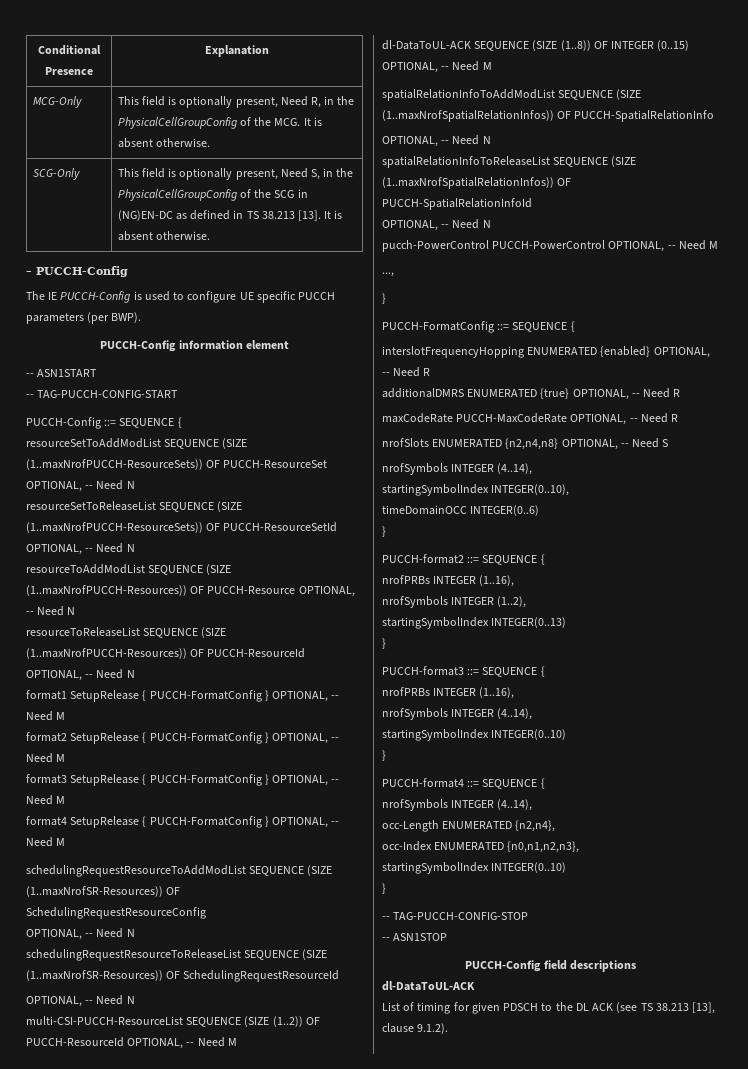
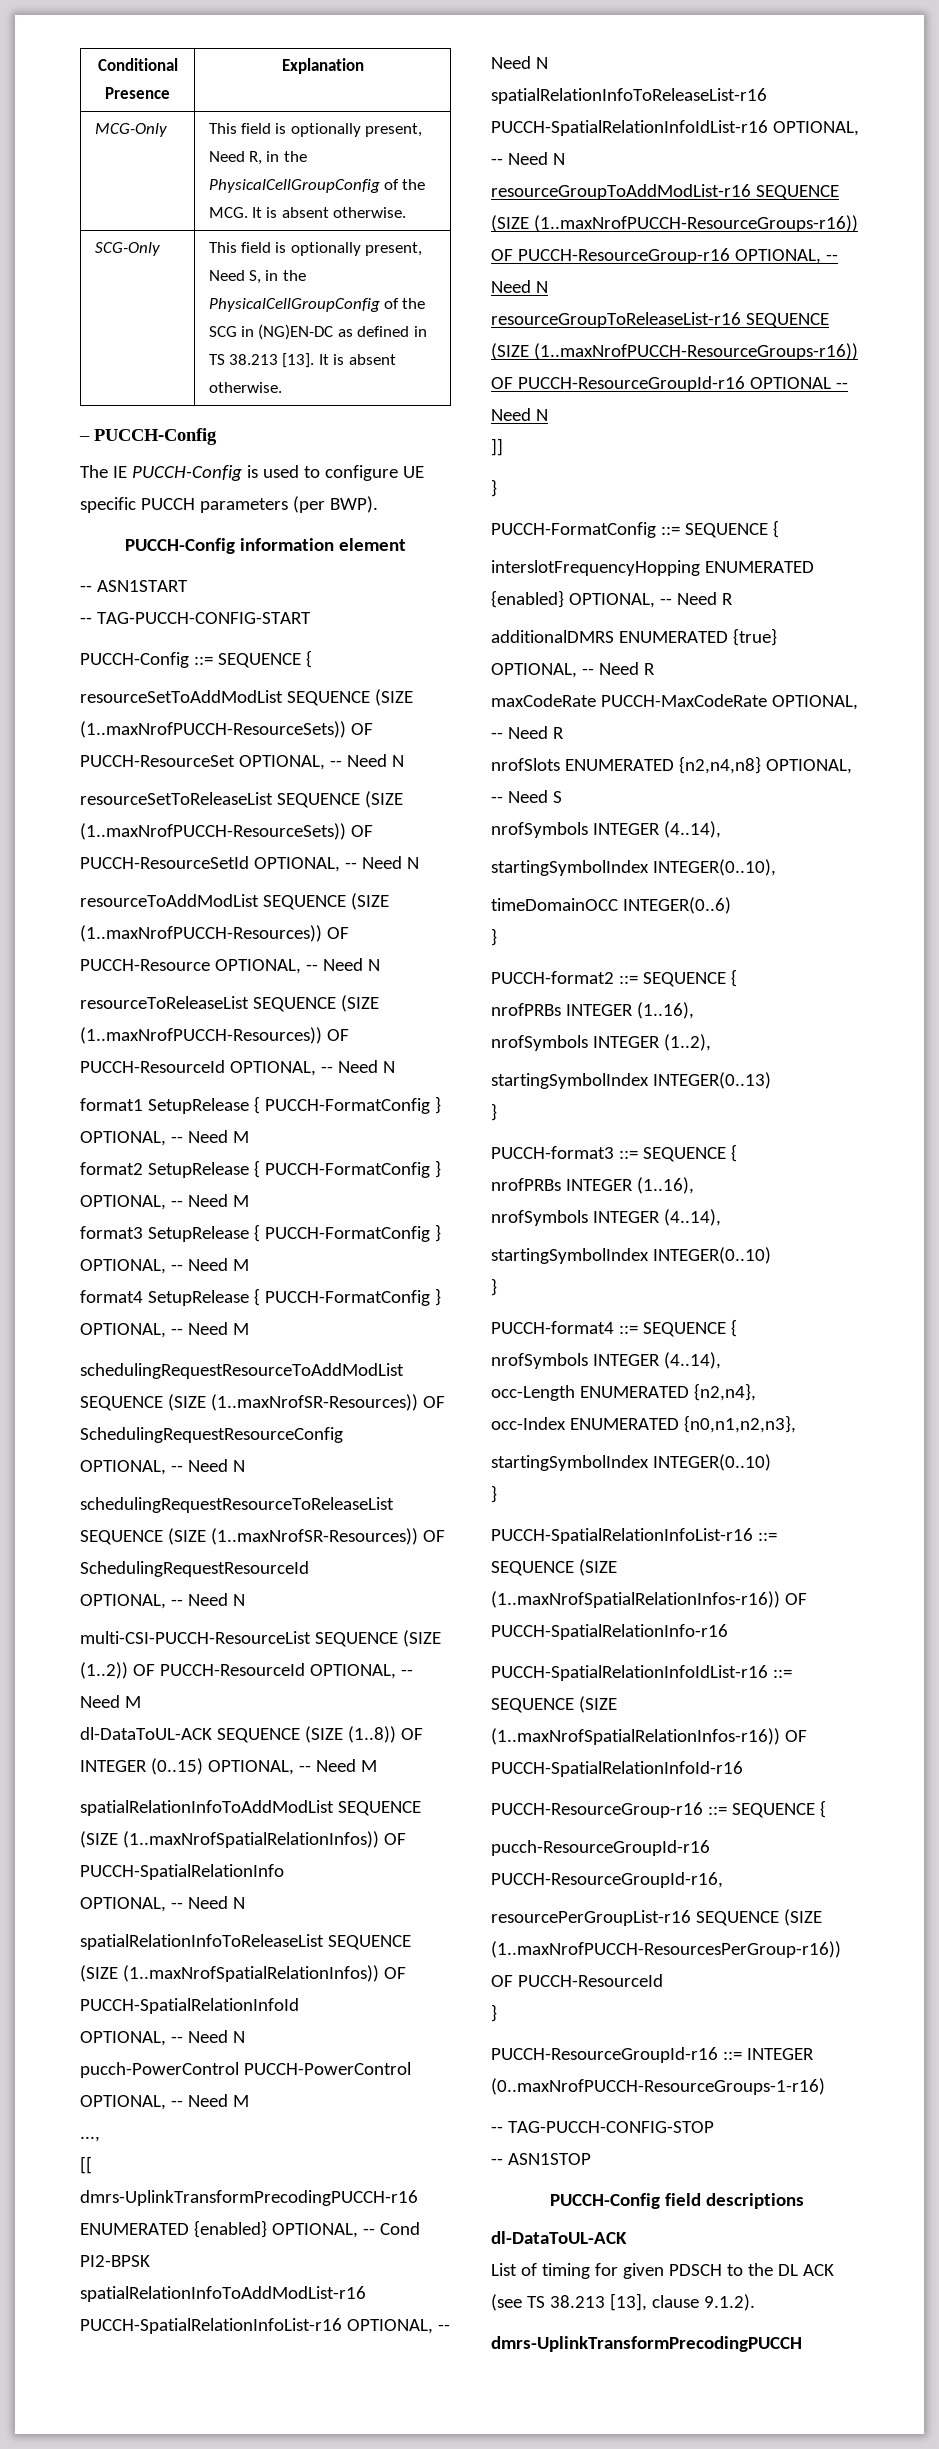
(394, 274) none -> [80,2156,92,2174] [80,2190,418,2206] [80,2220,420,2238] [80,2255,150,2267] [80,2286,366,2302] [80,2318,450,2334] [491,56,548,69] [491,88,767,104] [491,120,859,136] [491,152,565,165] [491,184,839,200] [491,215,858,232] [491,248,838,264] [491,280,548,293] [491,312,829,328] [491,343,858,360] [491,376,848,392] [491,408,548,421] [491,438,503,456] // [[ // dmrs-UplinkTransformPrecodingPUCCH-r16 ENUMERATED {enabled} OPTIONAL, -- Cond PI2-BPSK // spatialRelationInfoToAddModList-r16 PUCCH-SpatialRelationInfoList-r16 OPTIONAL, -- Need N // spatialRelationInfoToReleaseList-r16 PUCCH-SpatialRelationInfoIdList-r16 OPTIONAL, -- Need N // resourceGroupToAddModList-r16 SEQUENCE (SIZE (1..maxNrofPUCCH-ResourceGroups-r16)) OF PUCCH-ResourceGroup-r16 OPTIONAL, -- Need N // resourceGroupToReleaseList-r16 SEQUENCE (SIZE (1..maxNrofPUCCH-ResourceGroups-r16)) OF PUCCH-ResourceGroupId-r16 OPTIONAL -- Need N // ]]
(386, 888) none -> [491,1528,777,1544] [491,1559,617,1576] [491,1591,807,1608] [491,1624,728,1640] [491,1665,792,1681] [491,1696,617,1713] [491,1728,807,1745] [491,1761,743,1777] [491,1800,826,1818] [491,1840,710,1856] [491,1872,723,1888] [491,1909,822,1926] [491,1941,841,1958] [491,1974,663,1987] [491,2004,497,2022] [491,2047,814,2063] [491,2078,825,2095] // PUCCH-SpatialRelationInfoList-r16 ::= SEQUENCE (SIZE (1..maxNrofSpatialRelationInfos-r16)) OF PUCCH-SpatialRelationInfo-r16 // PUCCH-SpatialRelationInfoIdList-r16 ::= SEQUENCE (SIZE (1..maxNrofSpatialRelationInfos-r16)) OF PUCCH-SpatialRelationInfoId-r16 // PUCCH-ResourceGroup-r16 ::= SEQUENCE { // pucch-ResourceGroupId-r16 PUCCH-ResourceGroupId-r16, // resourcePerGroupList-r16 SEQUENCE (SIZE (1..maxNrofPUCCH-ResourcesPerGroup-r16)) OF PUCCH-ResourceId // } // PUCCH-ResourceGroupId-r16 ::= INTEGER (0..maxNrofPUCCH-ResourceGroups-1-r16)
(449, 1028) none -> [491,2336,802,2352] // dmrs-UplinkTransformPrecodingPUCCH

